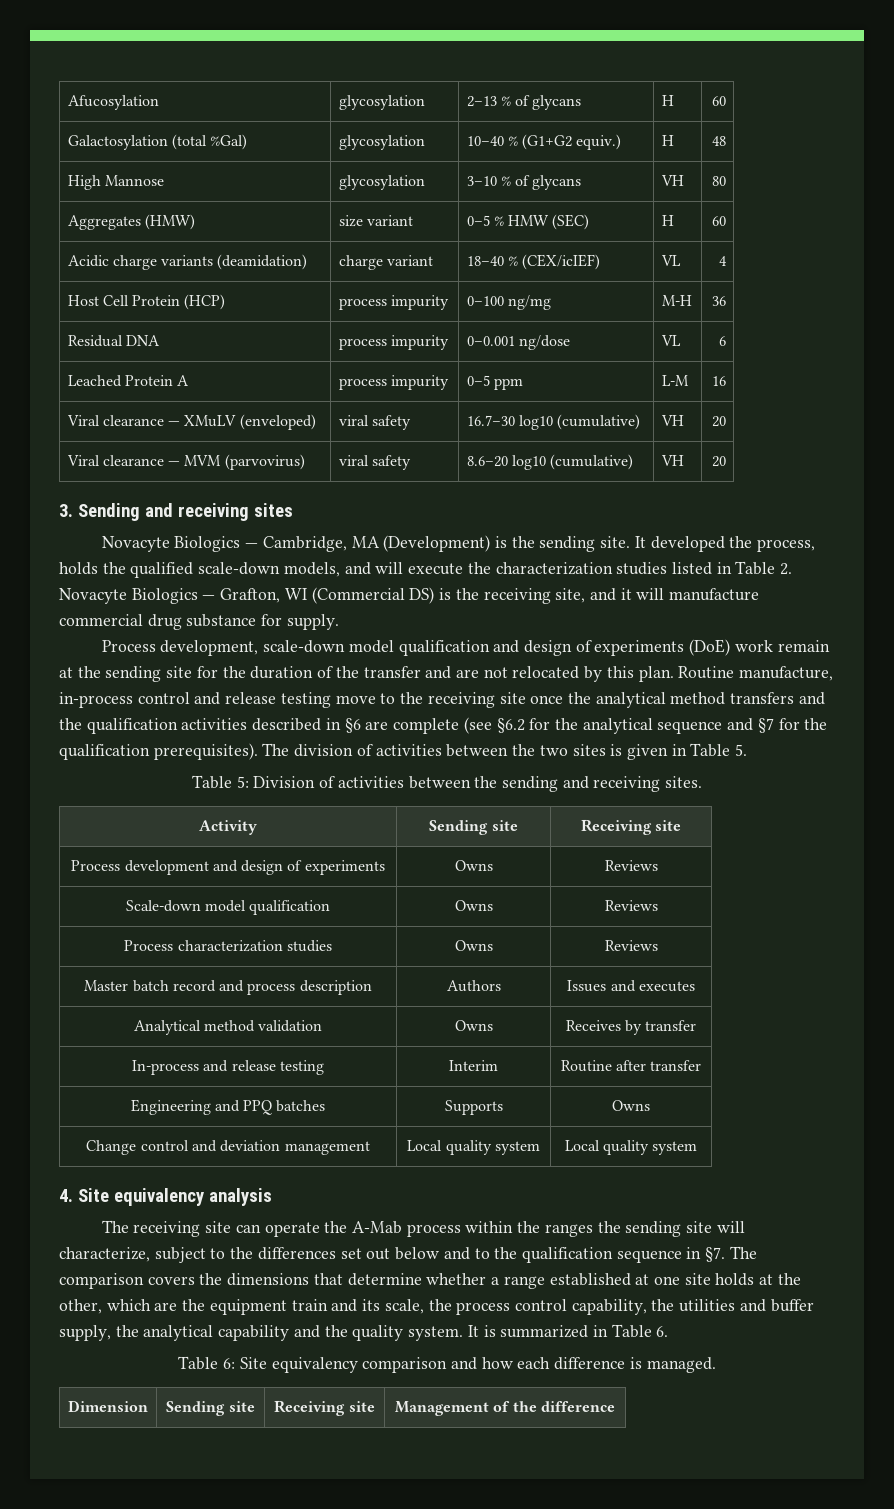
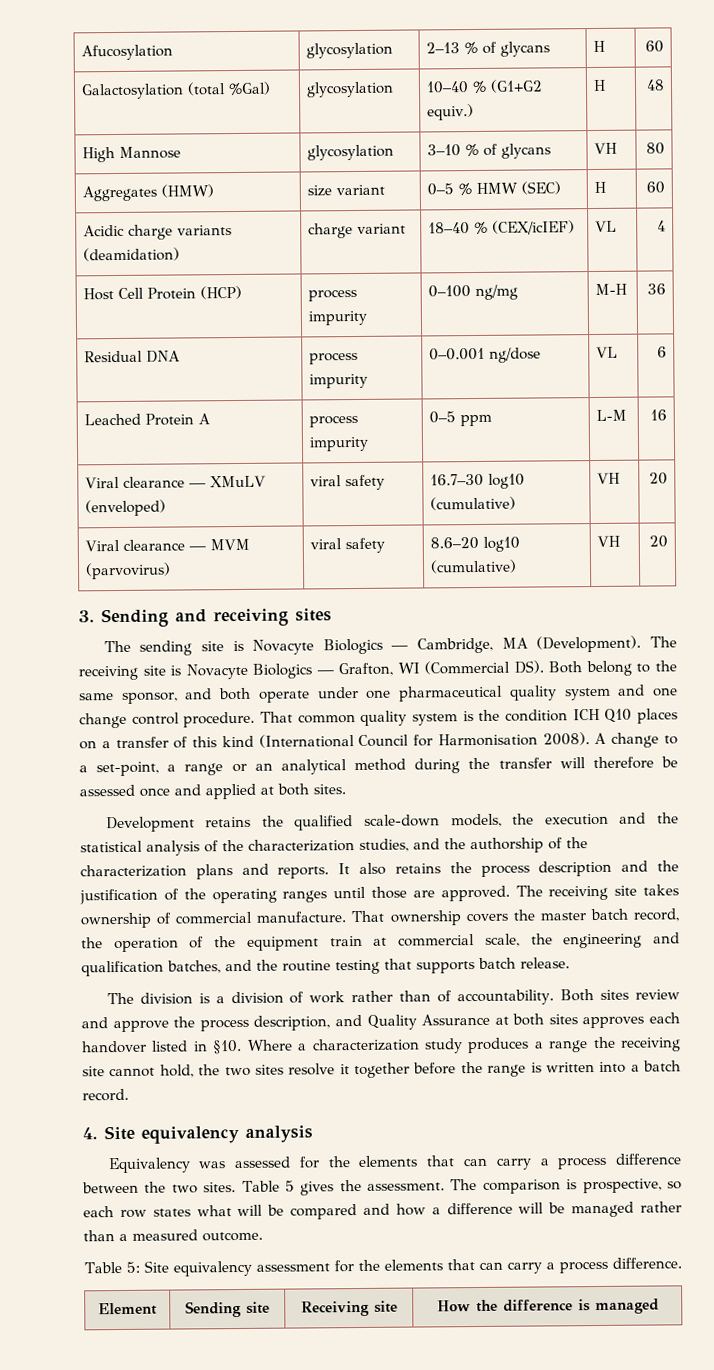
(293, 510) none -> [103,640,244,656] The sending site is
[383,535,816,552] [59,561,793,578] (Development) is the sending site. It developed the process, holds the qualified scale-down models, and will execute the characterization studies listed in Table 2. -> [536,635,677,653] [78,665,182,681] (Development). The receiving site is
[409,587,760,604] [59,614,339,630] [101,639,830,656] [59,666,834,682] [59,692,825,708] [59,717,828,734] [59,743,748,760] [191,775,703,792] [199,820,257,835] [429,820,518,835] [580,819,682,835] [71,860,385,875] [454,860,493,871] [604,860,658,871] [125,900,331,915] [454,900,493,911] [604,900,658,911] [124,940,332,952] [454,940,493,951] [604,940,658,951] [84,980,372,995] [446,980,501,992] [567,980,695,992] [133,1020,323,1035] [454,1020,493,1031] [565,1020,697,1035] [132,1060,324,1075] [449,1060,498,1071] [560,1060,702,1072] [130,1099,326,1115] [444,1100,503,1115] [612,1100,650,1111] [86,1140,370,1155] [407,1140,540,1155] [564,1140,698,1155] [59,1188,272,1206] [101,1220,745,1237] [59,1246,757,1263] [59,1273,801,1289] [59,1299,814,1315] [59,1324,669,1341] [178,1356,716,1373] [68,1400,148,1412] DS) is the receiving site, and it will manufacture commercial drug substance for supply. // Process development, scale-down model qualification and design of experiments (DoE) work remain at the sending site for the duration of the transfer and are not relocated by this plan. Routine manufacture, in-process control and release testing move to the receiving site once the analytical method transfers and the qualification activities described in §6 are complete (see §6.2 for the analytical sequence and §7 for the qualification prerequisites). The division of activities between the two sites is given in Table 5. // Table 5: Division of activities between the sending and receiving sites. // Activity | Sending site | Receiving site // Process development and design of experiments | Owns | Reviews // Scale-down model qualification | Owns | Reviews // Process characterization studies | Owns | Reviews // Master batch record and process description | Authors | Issues and executes // Analytical method validation | Owns | Receives by transfer // In-process and release testing | Interim | Routine after transfer // Engineering and PPQ batches | Supports | Owns // Change control and deviation management | Local quality system | Local quality system // 4. Site equivalency analysis // The receiving site can operate the A-Mab process within the ranges the sending site will characterize, subject to the differences set out below and to the qualification sequence in §7. The comparison covers the dimensions that determine whether a range established at one site holds at the other, which are the equipment train and its scale, the process control capability, the utilities and buffer supply, the analytical capability and the quality system. It is summarized in Table 6. // Table 6: Site equivalency comparison and how each difference is managed. // Dimension -> [513,660,677,677] [79,684,679,704] [79,708,678,729] [79,732,678,750] [79,756,678,777] [79,783,346,800] [105,812,679,833] [80,837,588,856] [80,860,679,880] [79,884,679,905] [80,908,680,929] [81,932,681,953] [81,957,570,977] [106,989,681,1006] [81,1012,680,1033] [81,1036,682,1055] [82,1060,681,1079] [82,1088,129,1102] [82,1125,313,1144] [107,1153,682,1174] [82,1178,683,1196] [83,1201,682,1220] [83,1229,263,1242] [83,1257,682,1277] [98,1302,157,1316] DS). Both belong to the same sponsor, and both operate under one pharmaceutical quality system and one change control procedure. That common quality system is the condition ICH Q10 places on a transfer of this kind (International Council for Harmonisation 2008). A change to a set-point, a range or an analytical method during the transfer will therefore be assessed once and applied at both sites. // Development retains the qualified scale-down models, the execution and the statistical analysis of the characterization studies, and the authorship of the characterization plans and reports. It also retains the process description and the justification of the operating ranges until those are approved. The receiving site takes ownership of commercial manufacture. That ownership covers the master batch record, the operation of the equipment train at commercial scale, the engineering and qualification batches, and the routine testing that supports batch release. // The division is a division of work rather than of accountability. Both sites review and approve the process description, and Quality Assurance at both sites approves each handover listed in §10. Where a characterization study produces a range the receiving site cannot hold, the two sites resolve it together before the range is written into a batch record. // 4. Site equivalency analysis // Equivalency was assessed for the elements that can carry a process difference between the two sites. Table 5 gives the assessment. The comparison is prospective, so each row states what will be compared and how a difference will be managed rather than a measured outcome. // Table 5: Site equivalency assessment for the elements that can carry a process difference. // Element
[395,1401,615,1416] Management of the difference -> [436,1298,659,1315] How the difference is managed

